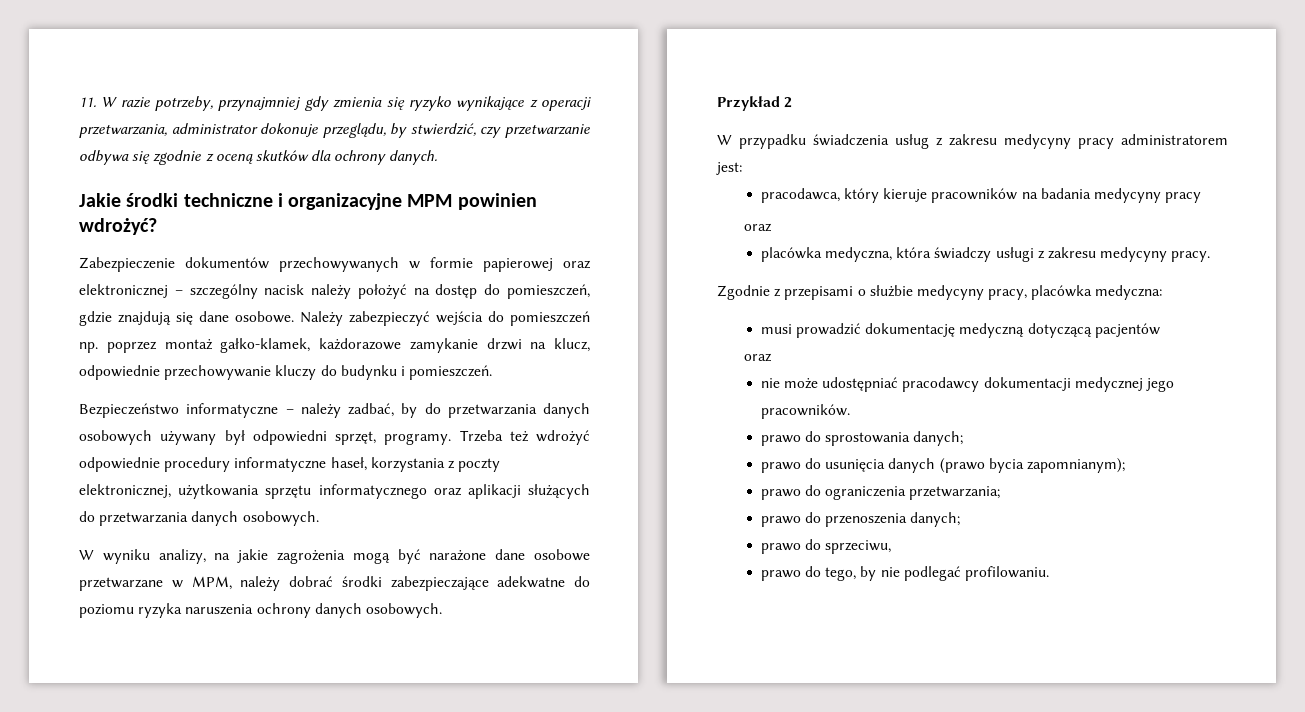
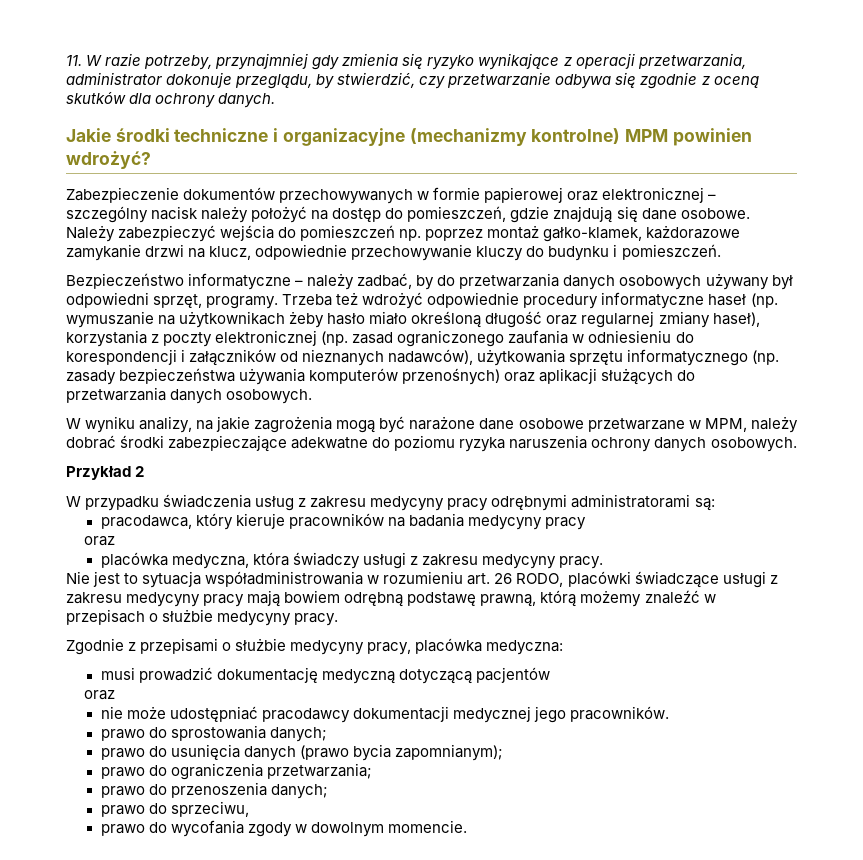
(403, 201) none -> [409,128,621,146] (mechanizmy kontrolne)
[330,457,501,472] [79,484,427,499] haseł, korzystania z poczty elektronicznej, użytkowania sprzętu informatycznego -> [708,293,778,308] [66,311,760,328] [66,330,694,347] [66,349,780,366] [66,368,501,385] haseł (np. wymuszanie na użytkownikach żeby hasło miało określoną długość oraz regularnej zmiany haseł), korzystania z poczty elektronicznej (np. zasad ograniczonego zaufania w odniesieniu do korespondencji i załączników od nieznanych nadawców), użytkowania sprzętu informatycznego (np. zasady bezpieczeństwa używania komputerów przenośnych)
[1121,134,1228,145] [716,162,742,175] administratorem jest: -> [491,494,715,511] odrębnymi administratorami są:
(1211, 256) none -> [66,571,778,588] [66,590,716,607] [66,609,339,626] // Nie jest to sytuacja współadministrowania w rozumieniu art. 26 RODO, placówki świadczące usługi z zakresu medycyny pracy mają bowiem odrębną podstawę prawną, którą możemy znaleźć w przepisach o służbie medycyny pracy.
[825,566,1049,581] tego, by nie podlegać profilowaniu. -> [170,820,468,837] wycofania zgody w dowolnym momencie.

